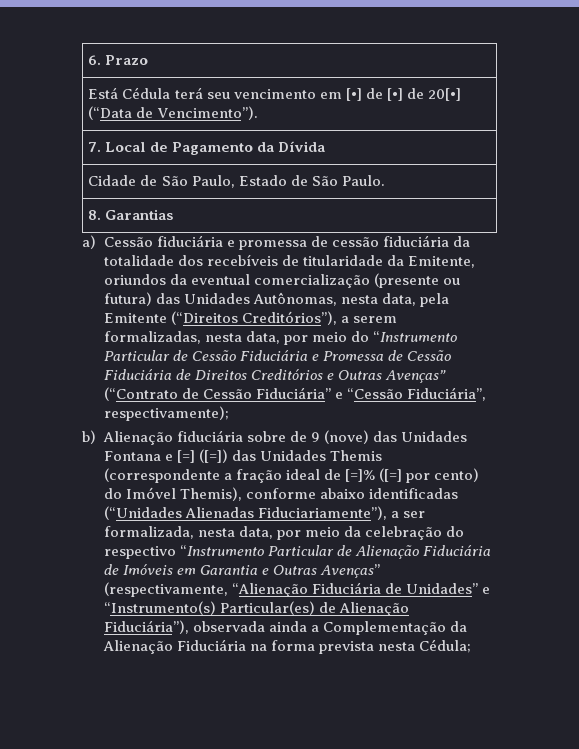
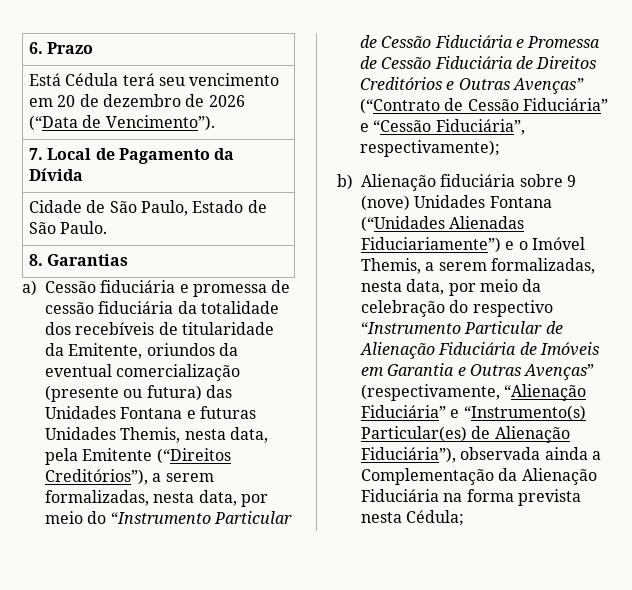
[345,88,461,101] [•] de [•] de 20[•] -> [57,94,245,107] 20 de dezembro de 2026
[252,292,337,306] Autônomas, -> [120,406,256,419] [45,427,181,443] Fontana e futuras Unidades Themis,
[289,431,307,442] de -> (563, 180) none
[372,431,467,442] [103,449,382,463] [103,468,479,483] [103,487,458,501] [103,506,425,520] [103,526,194,539] das Unidades Fontana e [=] ([=]) das Unidades Themis (correspondente a fração ideal de [=]% ([=] por cento) do Imóvel Themis), conforme abaixo identificadas (“Unidades Alienadas Fiduciariamente”), a ser formalizada, -> [414,195,552,208] [361,216,525,232] [361,237,585,253] [361,258,595,274] Unidades Fontana (“Unidades Alienadas Fiduciariamente”) e o Imóvel Themis, a serem formalizadas,
[311,582,478,594] Fiduciária de Unidades” -> [361,405,446,418] Fiduciária”

